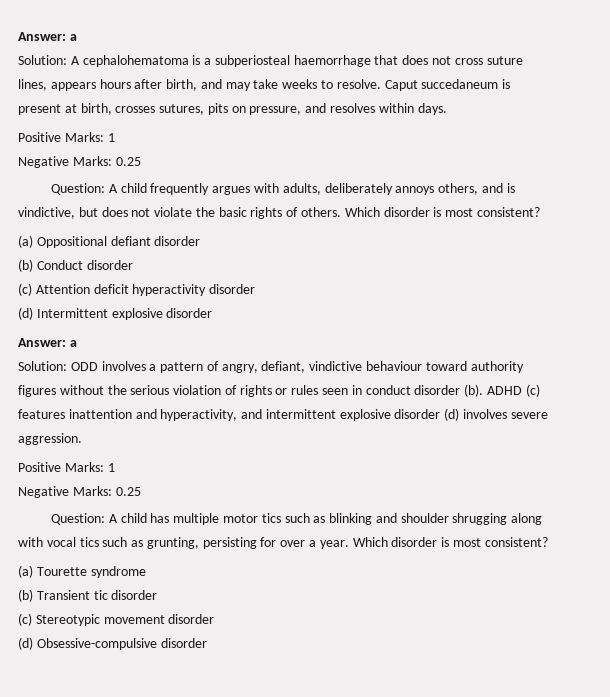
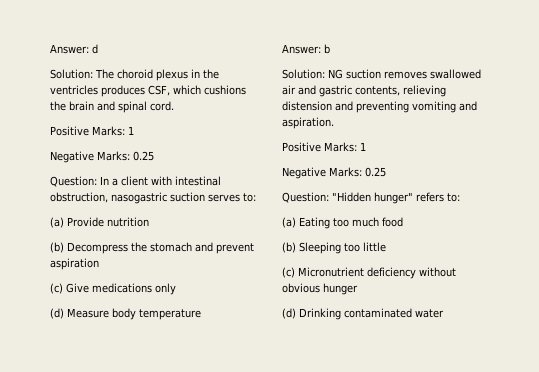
[18,32,77,41] [18,55,523,67] [18,79,511,91] [18,103,447,115] [18,132,115,142] [18,156,141,168] [51,183,515,195] [18,207,540,219] [18,235,201,248] [18,259,133,272] [18,283,256,296] [18,307,213,320] [18,338,77,347] [18,361,524,373] [18,384,540,397] [18,408,548,421] [18,433,82,445] [18,462,115,472] [18,486,141,498] [51,513,543,525] [18,537,548,549] [18,565,146,578] [18,589,158,602] [18,613,215,626] [18,637,207,650] Answer: a // Solution: A cephalohematoma is a subperiosteal haemorrhage that does not cross suture lines, appears hours after birth, and may take weeks to resolve. Caput succedaneum is present at birth, crosses sutures, pits on pressure, and resolves within days. // Positive Marks: 1 // Negative Marks: 0.25 // Question: A child frequently argues with adults, deliberately annoys others, and is vindictive, but does not violate the basic rights of others. Which disorder is most consistent? // (a) Oppositional defiant disorder // (b) Conduct disorder // (c) Attention deficit hyperactivity disorder // (d) Intermittent explosive disorder // Answer: a // Solution: ODD involves a pattern of angry, defiant, vindictive behaviour toward authority figures without the serious violation of rights or rules seen in conduct disorder (b). ADHD (c) features inattention and hyperactivity, and intermittent explosive disorder (d) involves severe aggression. // Positive Marks: 1 // Negative Marks: 0.25 // Question: A child has multiple motor tics such as blinking and shoulder shrugging along with vocal tics such as grunting, persisting for over a year. Which disorder is most consistent? // (a) Tourette syndrome // (b) Transient tic disorder // (c) Stereotypic movement disorder // (d) Obsessive-compulsive disorder -> [50,44,98,54] [50,69,219,81] [50,85,246,97] [50,101,174,113] [50,126,134,136] [50,151,154,163] [50,176,221,187] [50,192,256,204] [50,217,149,228] [50,242,254,254] [50,258,99,270] [50,283,176,295] [50,308,201,320] [282,44,330,54] [282,69,481,79] [282,85,446,97] [282,101,477,113] [282,117,334,129] [282,142,366,152] [282,167,386,179] [282,192,460,204] [282,217,403,229] [282,242,386,254] [282,267,456,279] [282,283,358,295] [282,308,444,320] Answer: d // Solution: The choroid plexus in the ventricles produces CSF, which cushions the brain and spinal cord. // Positive Marks: 1 // Negative Marks: 0.25 // Question: In a client with intestinal obstruction, nasogastric suction serves to: // (a) Provide nutrition // (b) Decompress the stomach and prevent aspiration // (c) Give medications only // (d) Measure body temperature // Answer: b // Solution: NG suction removes swallowed air and gastric contents, relieving distension and preventing vomiting and aspiration. // Positive Marks: 1 // Negative Marks: 0.25 // Question: "Hidden hunger" refers to: // (a) Eating too much food // (b) Sleeping too little // (c) Micronutrient deficiency without obvious hunger // (d) Drinking contaminated water

